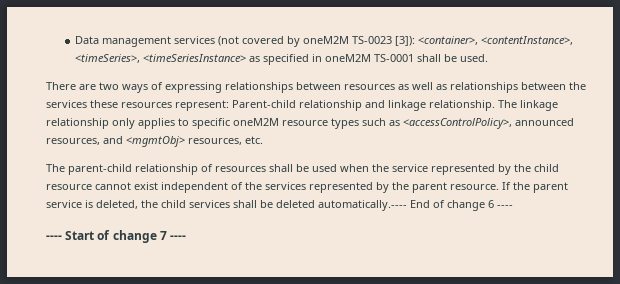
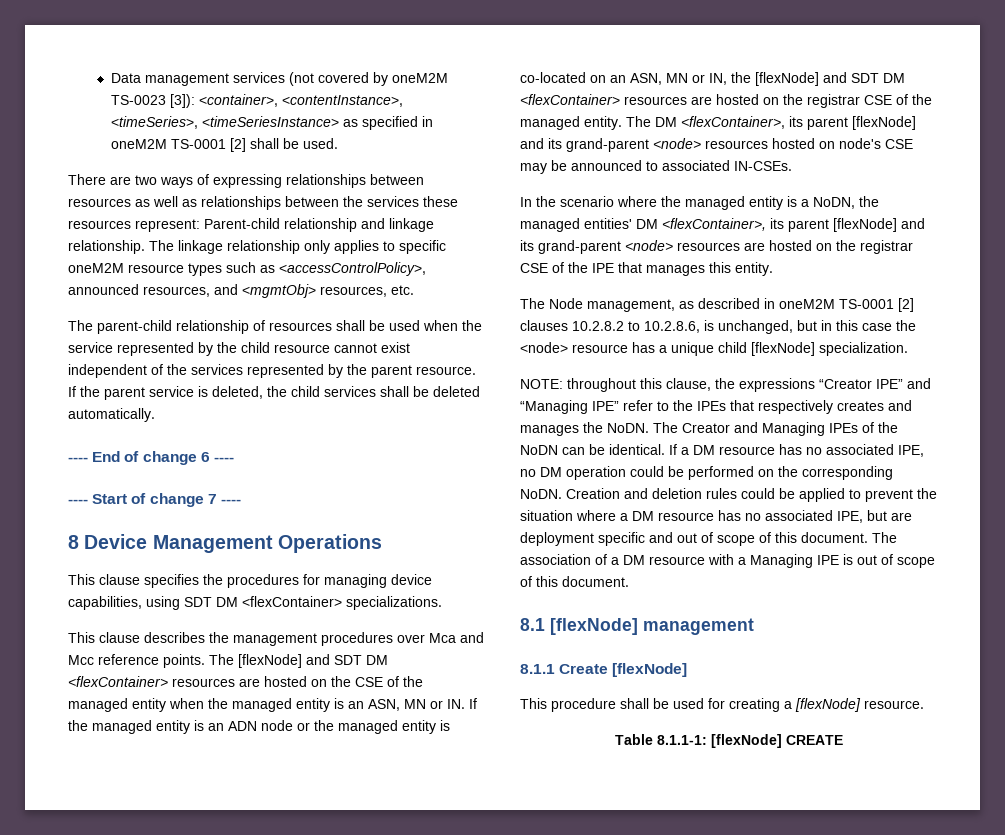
(414, 58) none -> [229,138,246,152] [2]
[318,200,407,211] automatically.---- -> [68,408,155,422] [68,457,88,462] automatically. // ----
(187, 237) none -> [68,534,382,553] [68,574,432,588] [68,596,442,610] [68,632,484,646] [68,654,388,668] [68,676,423,687] [68,698,477,712] [68,720,450,734] [520,72,905,86] [520,94,932,108] [520,116,916,130] [520,138,913,152] [520,160,792,174] [520,196,879,210] [520,218,925,232] [520,240,913,254] [520,262,773,276] [520,298,914,312] [520,320,916,334] [520,342,908,356] [520,378,931,392] [520,400,912,414] [520,422,898,436] [520,444,924,457] [520,466,893,480] [520,488,937,502] [520,510,912,523] [520,532,897,546] [520,554,935,568] [520,576,629,587] [520,618,754,635] [520,663,688,677] [520,698,924,712] [614,734,843,748] // 8 Device Management Operations // This clause specifies the procedures for managing device capabilities, using SDT DM <flexContainer> specializations. // This clause describes the management procedures over Mca and Mcc reference points. The [flexNode] and SDT DM <flexContainer> resources are hosted on the CSE of the managed entity when the managed entity is an ASN, MN or IN. If the managed entity is an ADN node or the managed entity is co-located on an ASN, MN or IN, the [flexNode] and SDT DM <flexContainer> resources are hosted on the registrar CSE of the managed entity. The DM <flexContainer>, its parent [flexNode] and its grand-parent <node> resources hosted on node's CSE may be announced to associated IN-CSEs. // In the scenario where the managed entity is a NoDN, the managed entities' DM <flexContainer>, its parent [flexNode] and its grand-parent <node> resources are hosted on the registrar CSE of the IPE that manages this entity. // The Node management, as described in oneM2M TS-0001 [2] clauses 10.2.8.2 to 10.2.8.6, is unchanged, but in this case the <node> resource has a unique child [flexNode] specialization. // NOTE: throughout this clause, the expressions “Creator IPE” and “Managing IPE” refer to the IPEs that respectively creates and manages the NoDN. The Creator and Managing IPEs of the NoDN can be identical. If a DM resource has no associated IPE, no DM operation could be performed on the corresponding NoDN. Creation and deletion rules could be applied to prevent the situation where a DM resource has no associated IPE, but are deployment specific and out of scope of this document. The association of a DM resource with a Managing IPE is out of scope of this document. // 8.1 [flexNode] management // 8.1.1 Create [flexNode] // This procedure shall be used for creating a [flexNode] resource. // Table 8.1.1-1: [flexNode] CREATE

